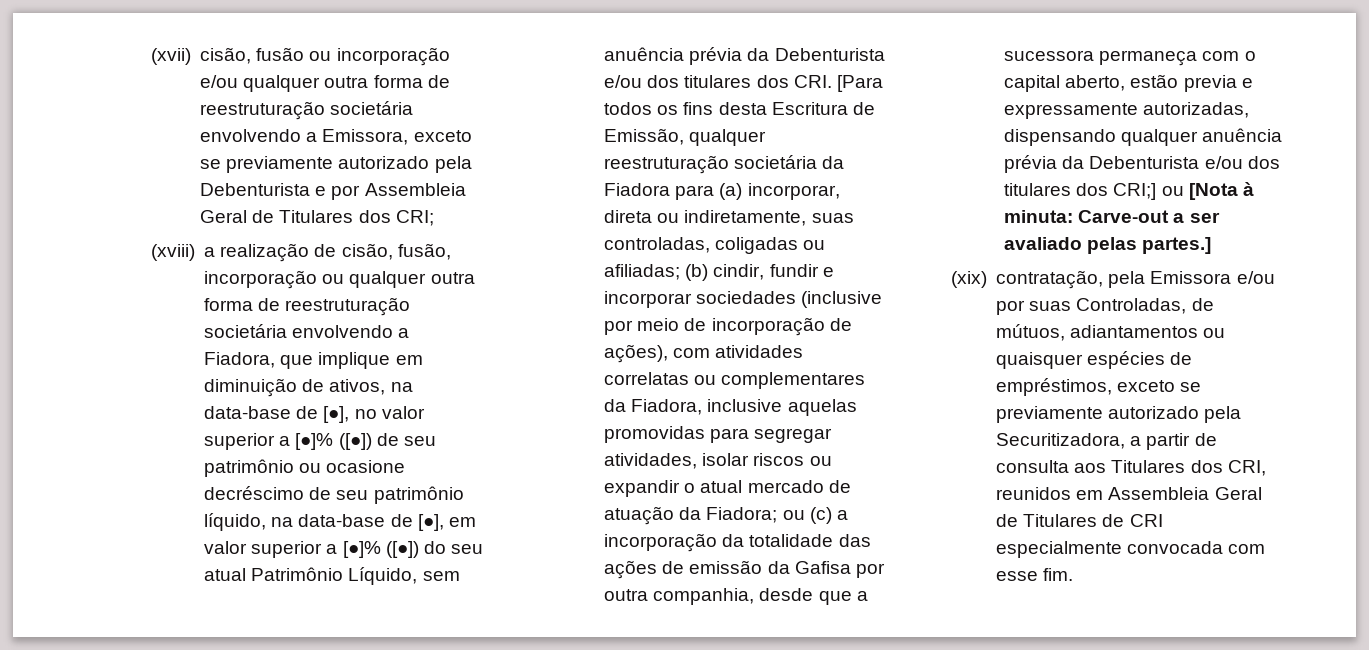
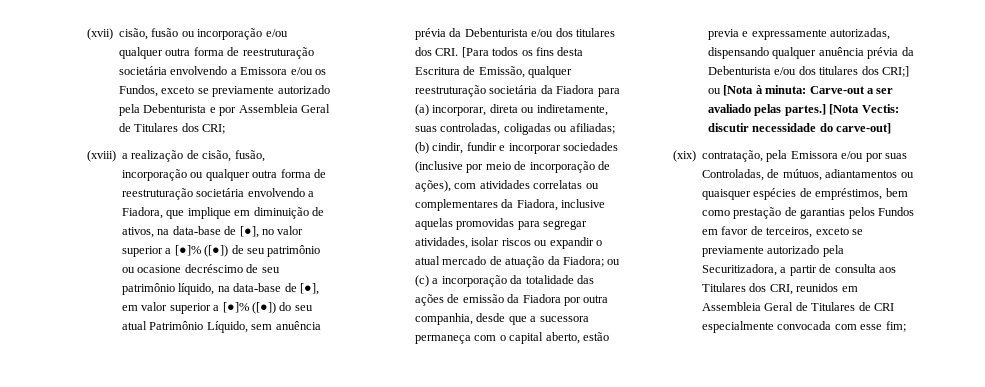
[322,129,409,145] Emissora, -> [240,67,326,75] [119,85,159,97] Emissora e/ou os Fundos,
[794,561,851,574] Gafisa -> [522,294,561,303] Fiadora
(1212, 245) none -> [829,104,899,115] [708,123,892,134] [Nota Vectis: discutir necessidade do carve-out]
(1113, 387) none -> [885,188,908,197] [702,207,914,219] [702,226,813,238] bem como prestação de garantias pelos Fundos em favor de terceiros,
[1043,568,1074,581] fim. -> [885,321,906,332] fim;

